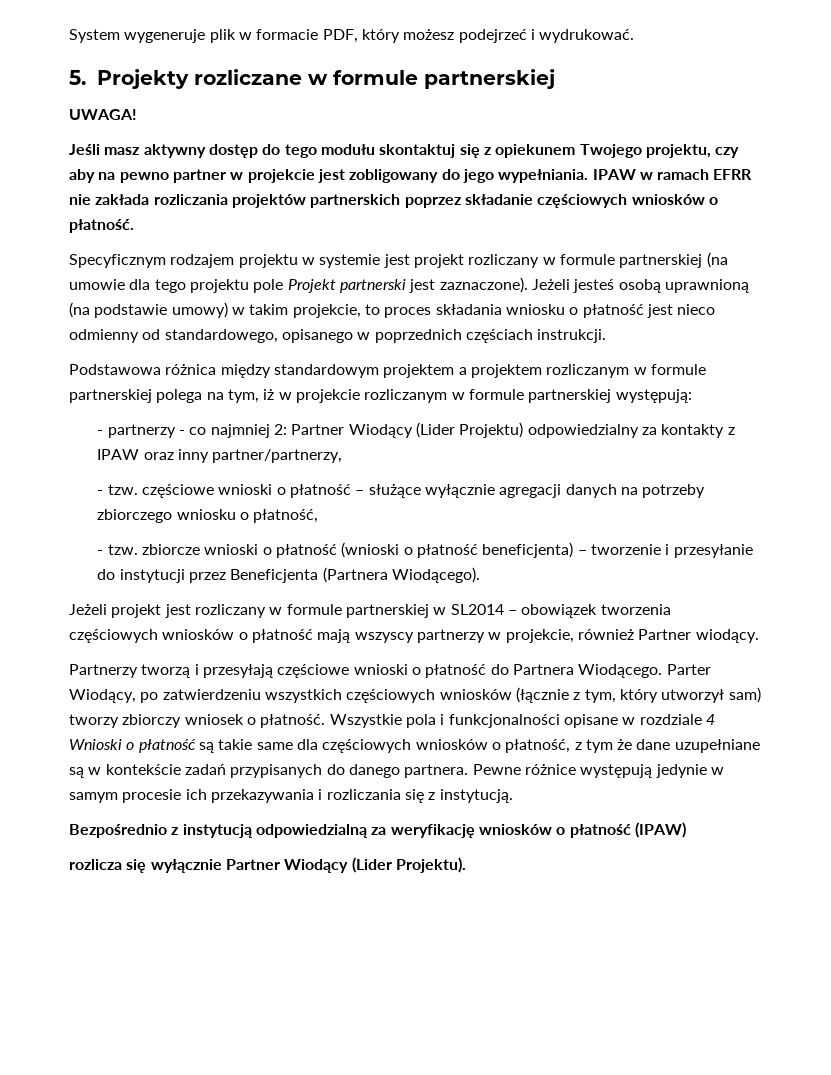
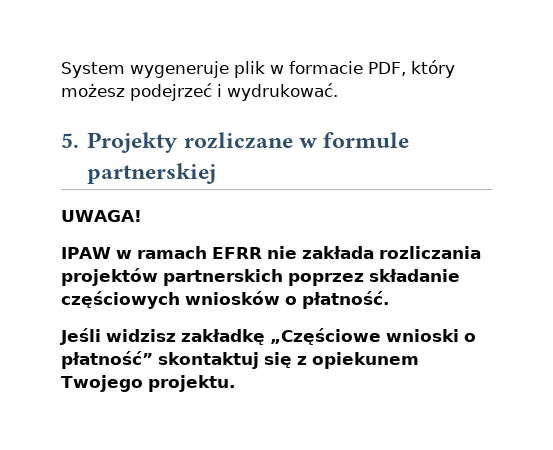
[69,144,740,158] [69,169,589,183] Jeśli masz aktywny dostęp do tego modułu skontaktuj się z opiekunem Twojego projektu, czy aby na pewno partner w projekcie jest zobligowany do jego wypełniania. -> (142, 216) none
[69,252,728,268] [69,277,749,293] [69,302,716,318] [69,329,607,343] [69,364,706,378] [69,389,692,403] [97,422,735,438] [97,449,343,463] [97,484,706,498] [97,509,319,523] [97,542,753,558] [97,567,481,583] [69,604,671,618] [69,629,759,643] [69,664,711,678] [69,687,761,703] [69,714,715,728] [69,739,760,753] [69,764,724,778] [69,789,513,803] [69,822,686,838] [69,857,466,873] Specyficznym rodzajem projektu w systemie jest projekt rozliczany w formule partnerskiej (na umowie dla tego projektu pole Projekt partnerski jest zaznaczone). Jeżeli jesteś osobą uprawnioną (na podstawie umowy) w takim projekcie, to proces składania wniosku o płatność jest nieco odmienny od standardowego, opisanego w poprzednich częściach instrukcji. // Podstawowa różnica między standardowym projektem a projektem rozliczanym w formule partnerskiej polega na tym, iż w projekcie rozliczanym w formule partnerskiej występują: // - partnerzy - co najmniej 2: Partner Wiodący (Lider Projektu) odpowiedzialny za kontakty z IPAW oraz inny partner/partnerzy, // - tzw. częściowe wnioski o płatność – służące wyłącznie agregacji danych na potrzeby zbiorczego wniosku o płatność, // - tzw. zbiorcze wnioski o płatność (wnioski o płatność beneficjenta) – tworzenie i przesyłanie do instytucji przez Beneficjenta (Partnera Wiodącego). // Jeżeli projekt jest rozliczany w formule partnerskiej w SL2014 – obowiązek tworzenia częściowych wniosków o płatność mają wszyscy partnerzy w projekcie, również Partner wiodący. // Partnerzy tworzą i przesyłają częściowe wnioski o płatność do Partnera Wiodącego. Parter Wiodący, po zatwierdzeniu wszystkich częściowych wniosków (łącznie z tym, który utworzył sam) tworzy zbiorczy wniosek o płatność. Wszystkie pola i funkcjonalności opisane w rozdziale 4 Wnioski o płatność są takie same dla częściowych wniosków o płatność, z tym że dane uzupełniane są w kontekście zadań przypisanych do danego partnera. Pewne różnice występują jedynie w samym procesie ich przekazywania i rozliczania się z instytucją. // Bezpośrednio z instytucją odpowiedzialną za weryfikację wniosków o płatność (IPAW) // rozlicza się wyłącznie Partner Wiodący (Lider Projektu). -> [60,328,476,345] [61,351,419,369] [61,375,235,392] Jeśli widzisz zakładkę „Częściowe wnioski o płatność” skontaktuj się z opiekunem Twojego projektu.

